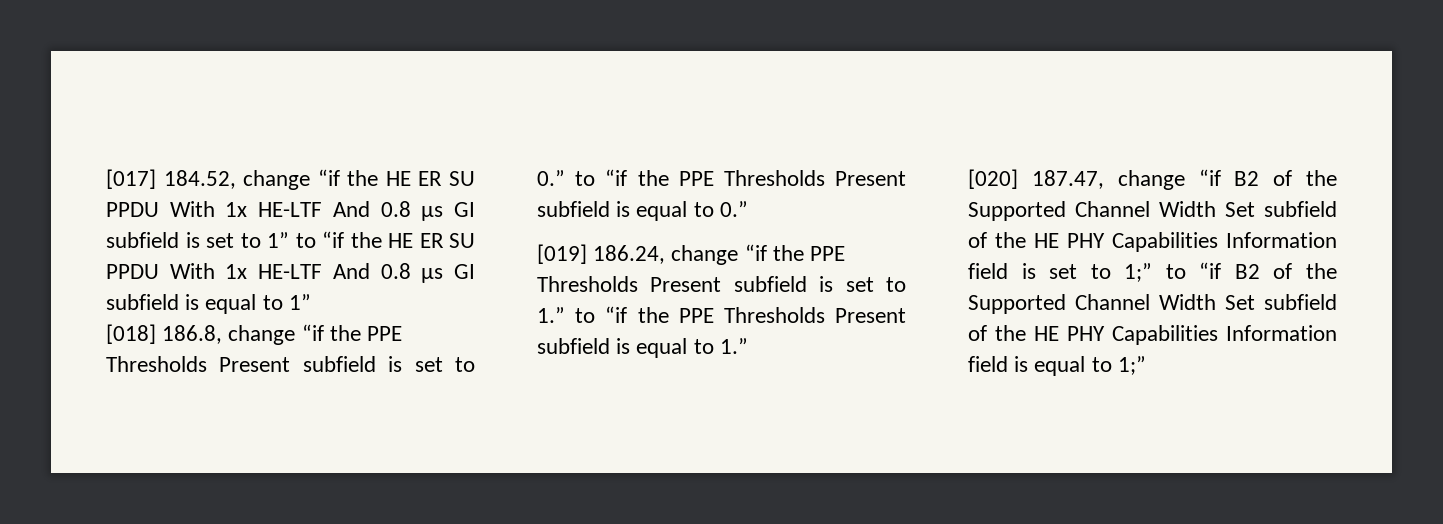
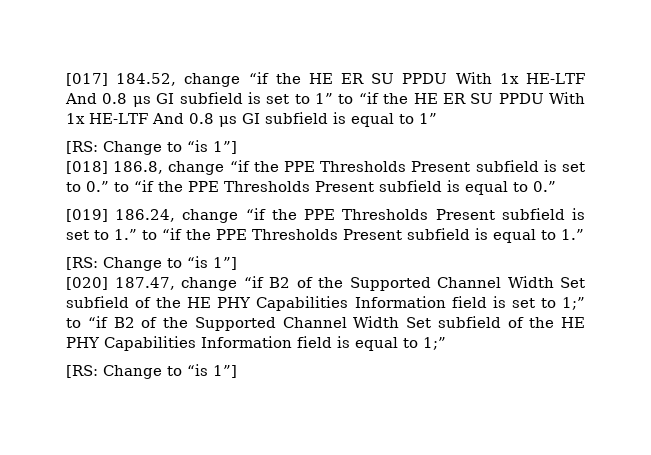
(311, 302) none -> [66,140,237,155] // [RS: Change to “is 1”]
(748, 346) none -> [66,256,237,271] // [RS: Change to “is 1”]
(1146, 365) none -> [66,364,237,379] // [RS: Change to “is 1”]

